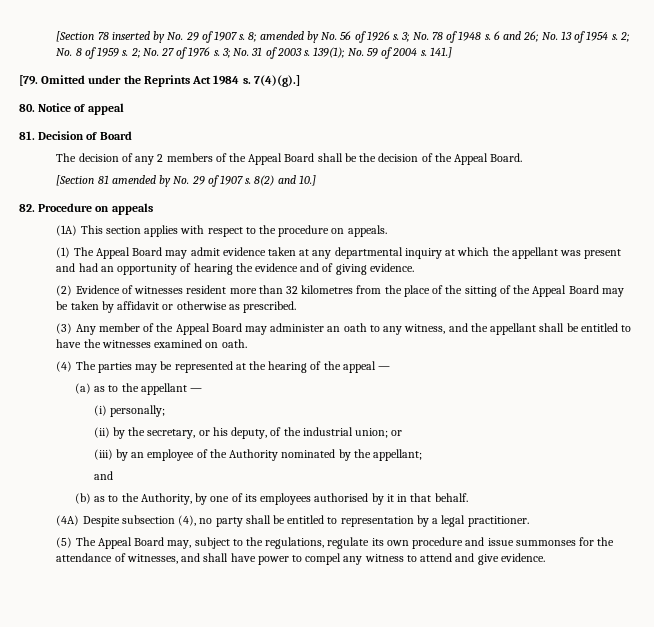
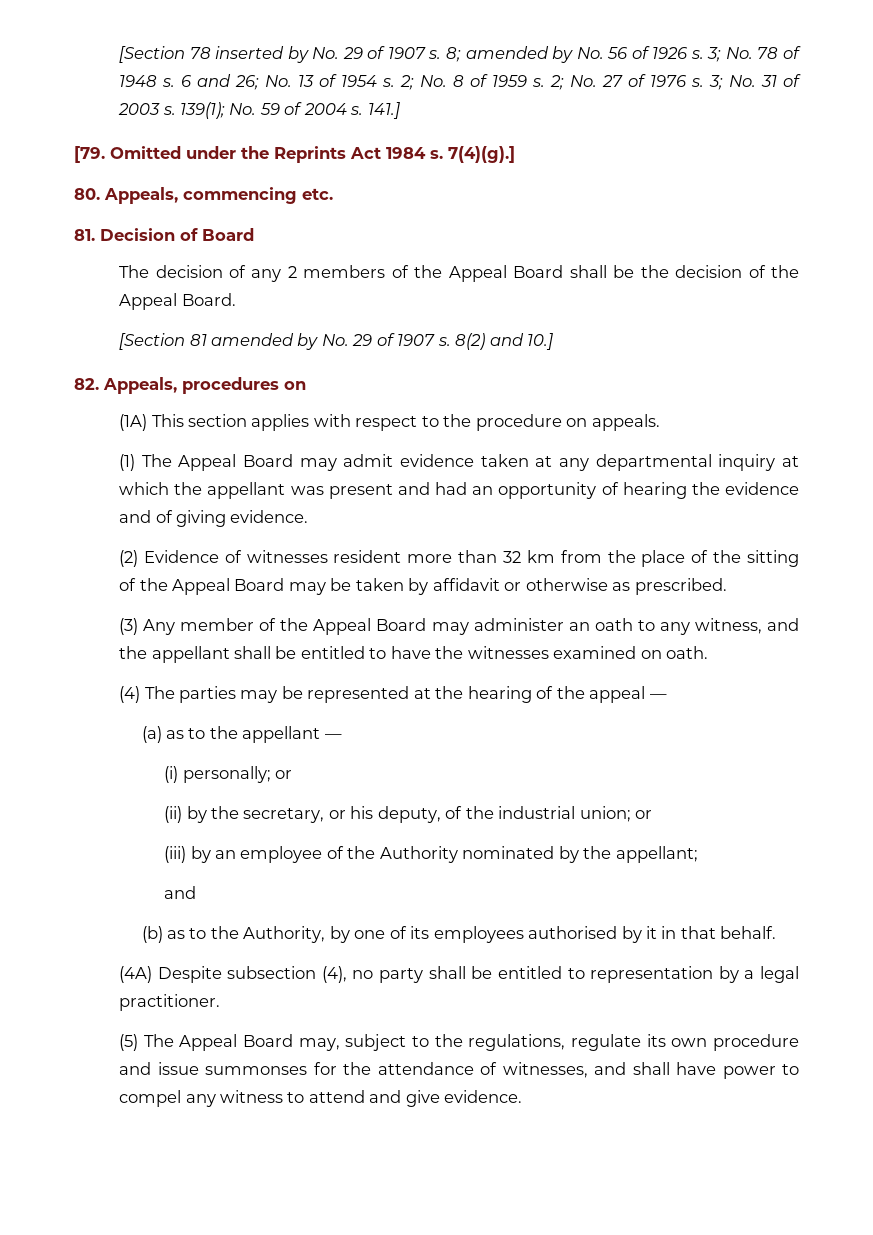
[38,103,124,115] Notice of appeal -> [104,187,333,204] Appeals, commencing etc.
[38,203,153,215] Procedure on appeals -> [103,377,306,394] Appeals, procedures on
[301,285,354,294] kilometres -> [526,550,555,563] km
(165, 411) none -> [274,770,292,779] or

